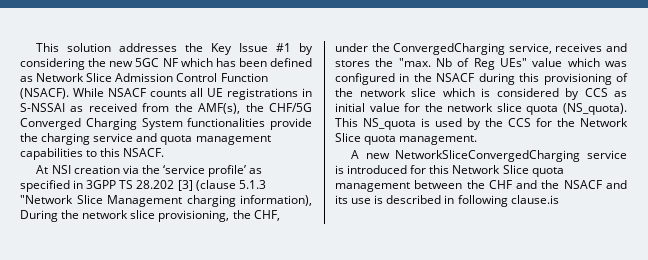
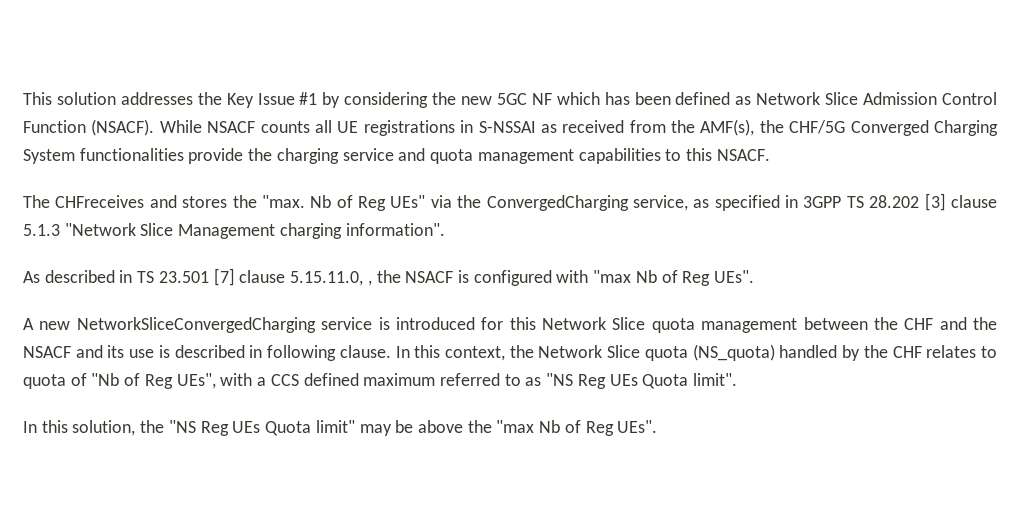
[36,165,263,177] [20,180,266,192] [20,195,312,207] [20,210,280,222] [335,43,603,55] At NSI creation via the ‘service profile’ as specified in 3GPP TS 28.202 [3] (clause 5.1.3 "Network Slice Management charging information), During the network slice provisioning, the CHF, under the ConvergedCharging service, receives -> [23,195,145,208] The CHFreceives
[532,58,627,67] [335,73,628,85] [335,88,627,100] [335,103,627,115] [335,118,628,130] [335,133,478,145] value which was configured in the NSACF during this provisioning of the network slice which is considered by CCS as initial value for the network slice quota (NS_quota). This NS_quota is used by the CCS for the Network Slice quota management. -> [430,193,998,211] [23,223,445,239] [23,268,755,286] via the ConvergedCharging service, as specified in 3GPP TS 28.202 [3] clause 5.1.3 "Network Slice Management charging information". // As described in TS 23.501 [7] clause 5.15.11.0, , the NSACF is configured with "max Nb of Reg UEs".
[510,195,559,204] clause.is -> [339,344,998,361] [23,373,738,389] [23,420,658,436] clause. In this context, the Network Slice quota (NS_quota) handled by the CHF relates to quota of "Nb of Reg UEs", with a CCS defined maximum referred to as "NS Reg UEs Quota limit". // In this solution, the "NS Reg UEs Quota limit" may be above the "max Nb of Reg UEs".

